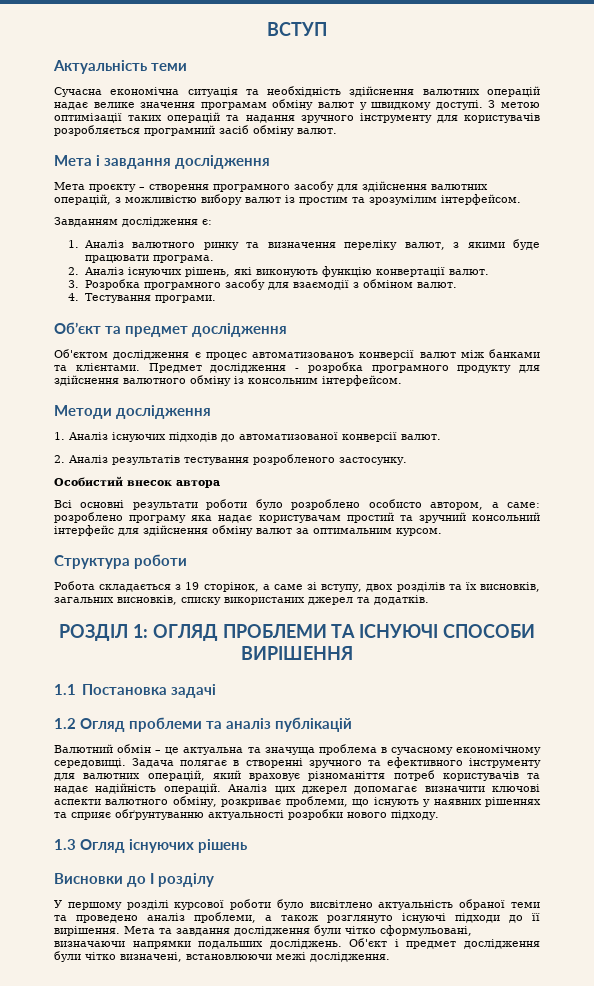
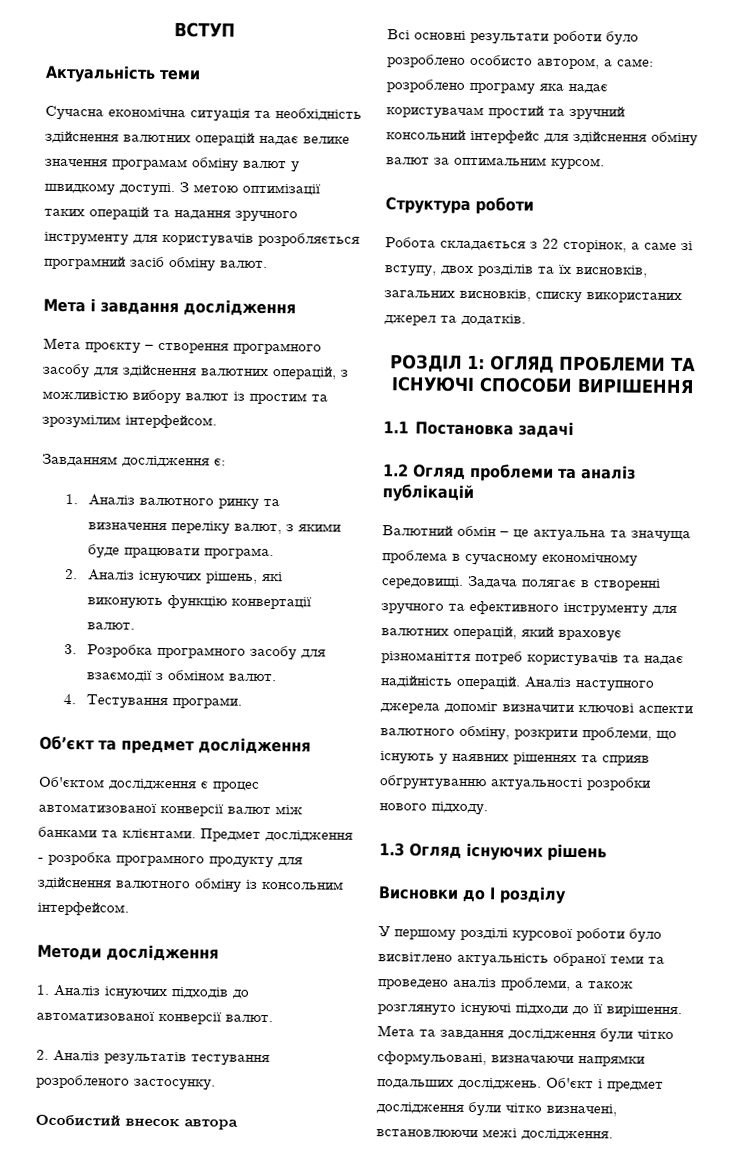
[252,352,354,358] автоматизованоъ -> [38,802,157,813] автоматизованої
[185,582,200,590] 19 -> [542,238,559,249] 22
[274,786,418,794] цих джерел допомагає -> [575,680,655,692] [380,701,498,714] наступного джерела допоміг
[221,799,282,807] розкриває -> [514,729,578,741] розкрити
[71,812,111,820] сприяє -> [602,755,650,766] сприяв

